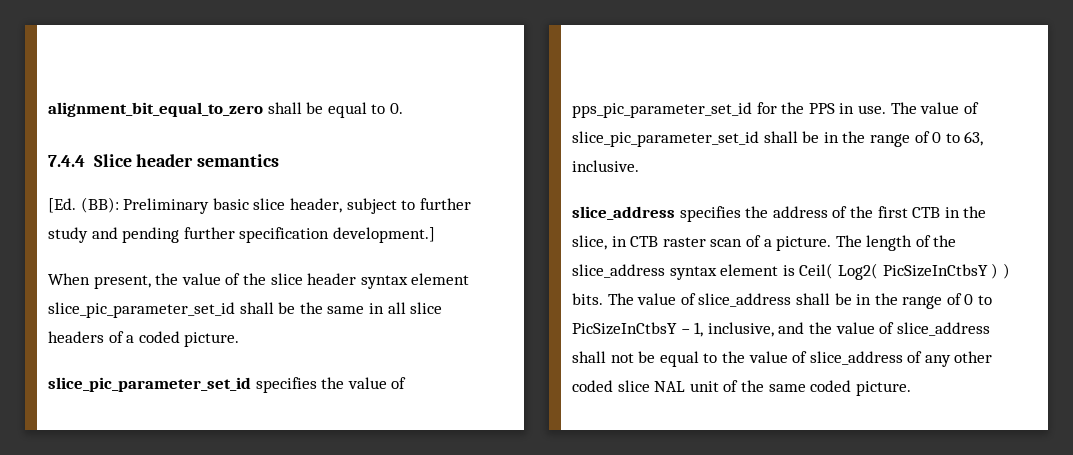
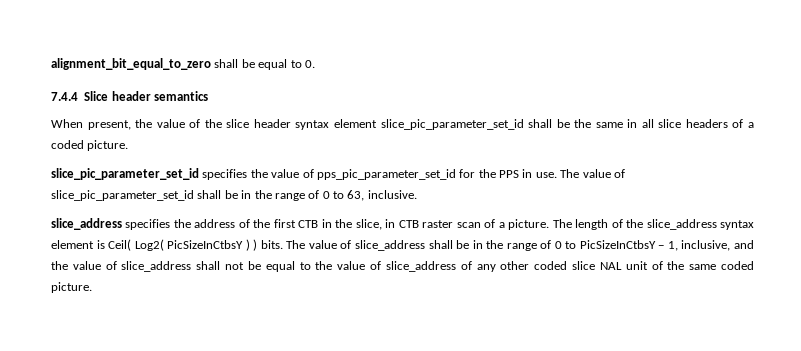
[48,197,471,214] [48,227,435,243] // [Ed. (BB): Preliminary basic slice header, subject to further study and pending further specification development.] -> (209, 96) none

